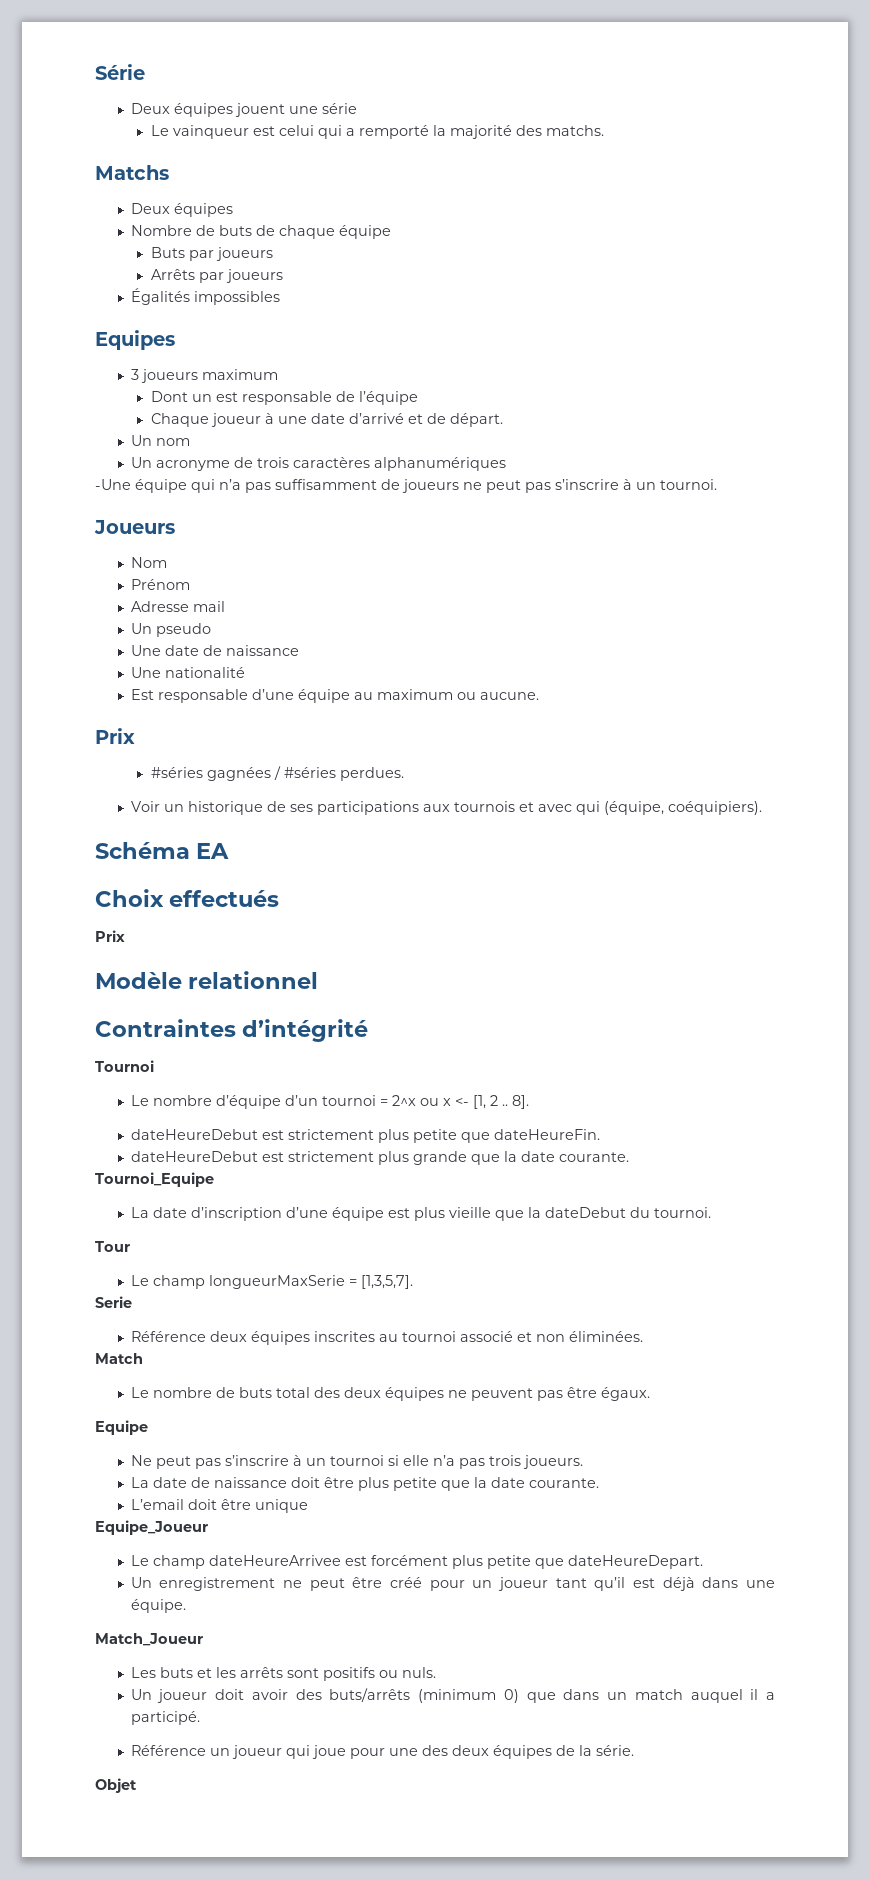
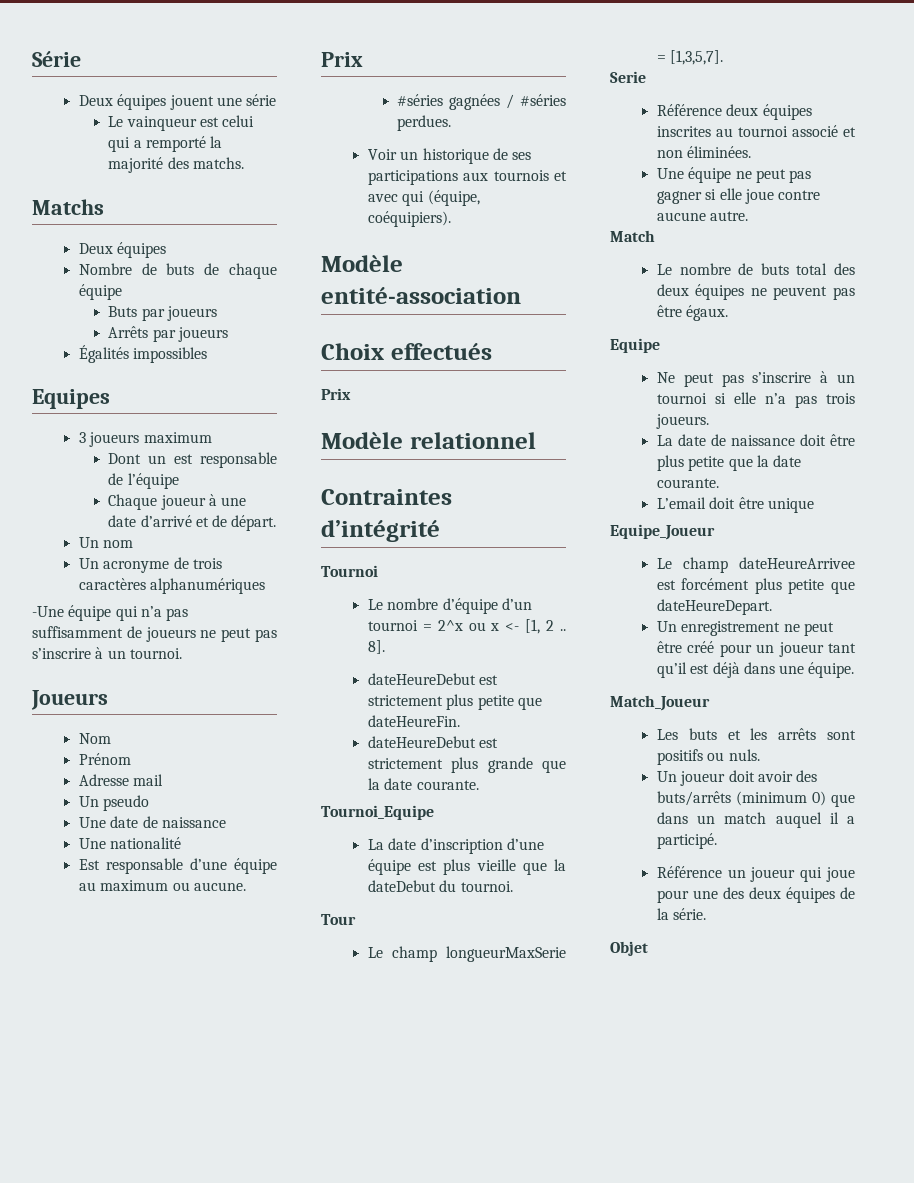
[95,842,230,859] Schéma EA -> [321,255,403,272] [321,287,521,304] Modèle entité-association
(643, 1336) none -> [656,167,812,183] [656,188,821,204] [656,211,749,221] // Une équipe ne peut pas gagner si elle joue contre aucune autre.

